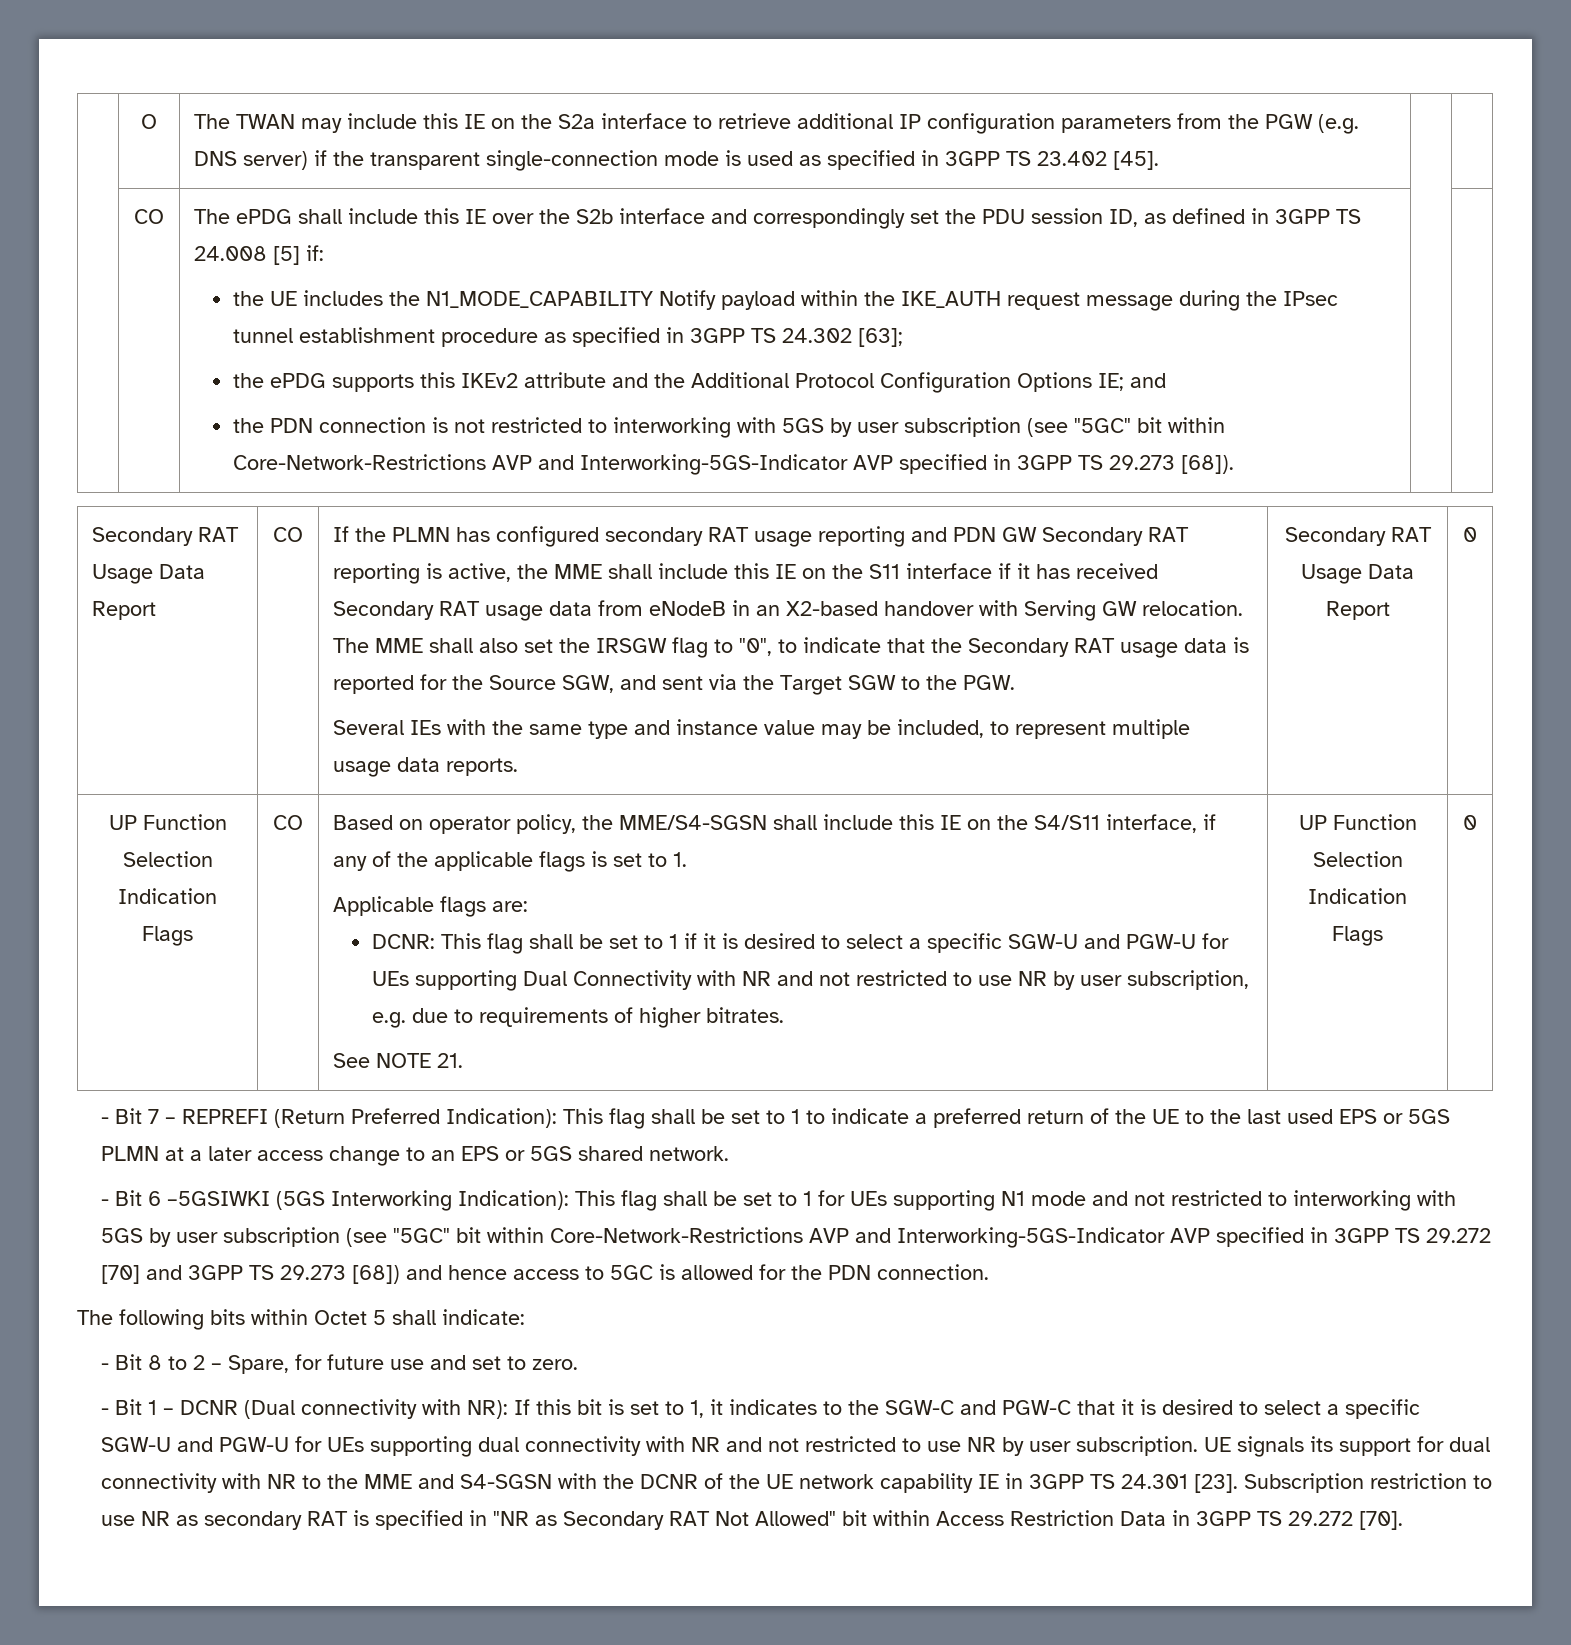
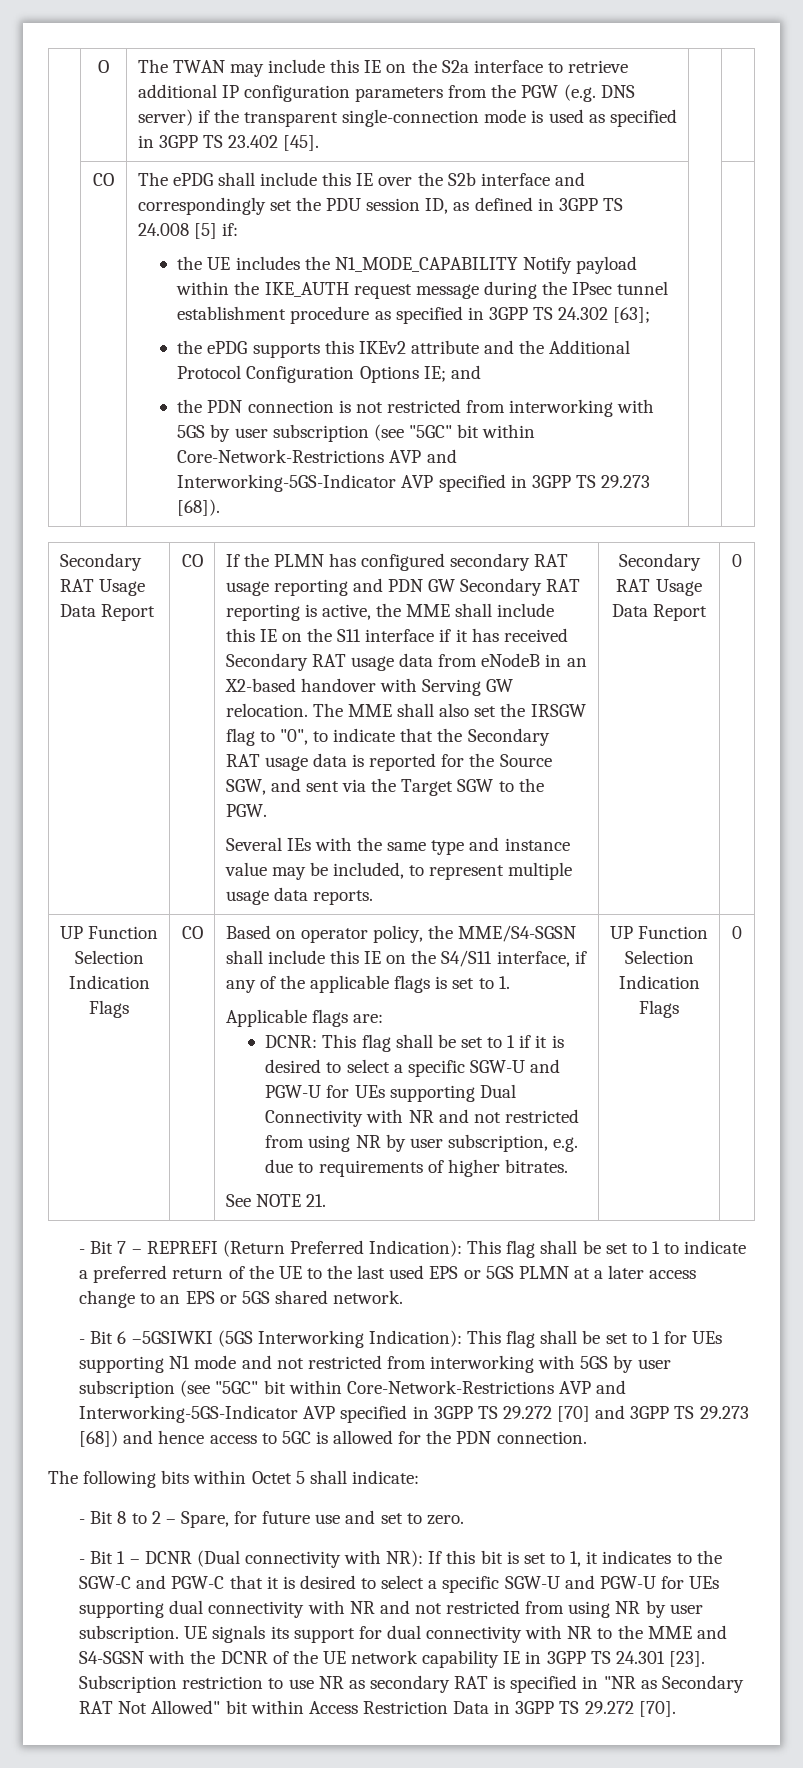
[587,419,607,433] to -> [466,400,506,413] from
[952,972,1012,986] to use -> [265,1135,351,1152] from using
[1268,1192,1288,1206] to -> [386,1356,426,1369] from
[902,1438,962,1452] to use -> [525,1601,611,1618] from using

